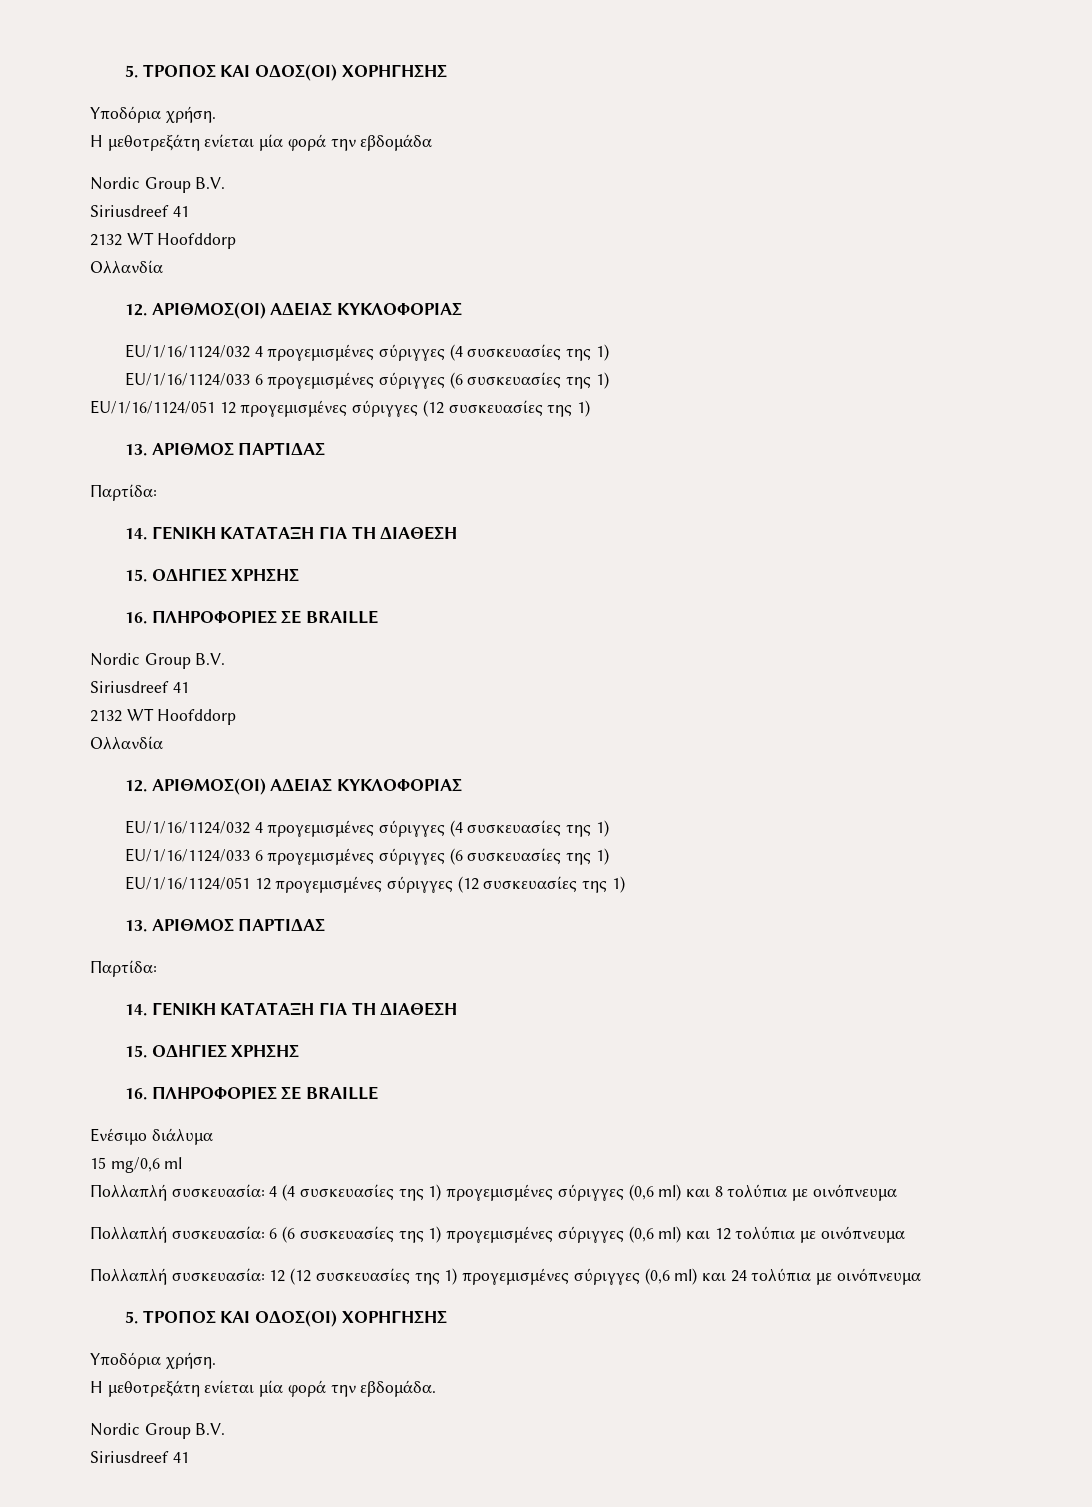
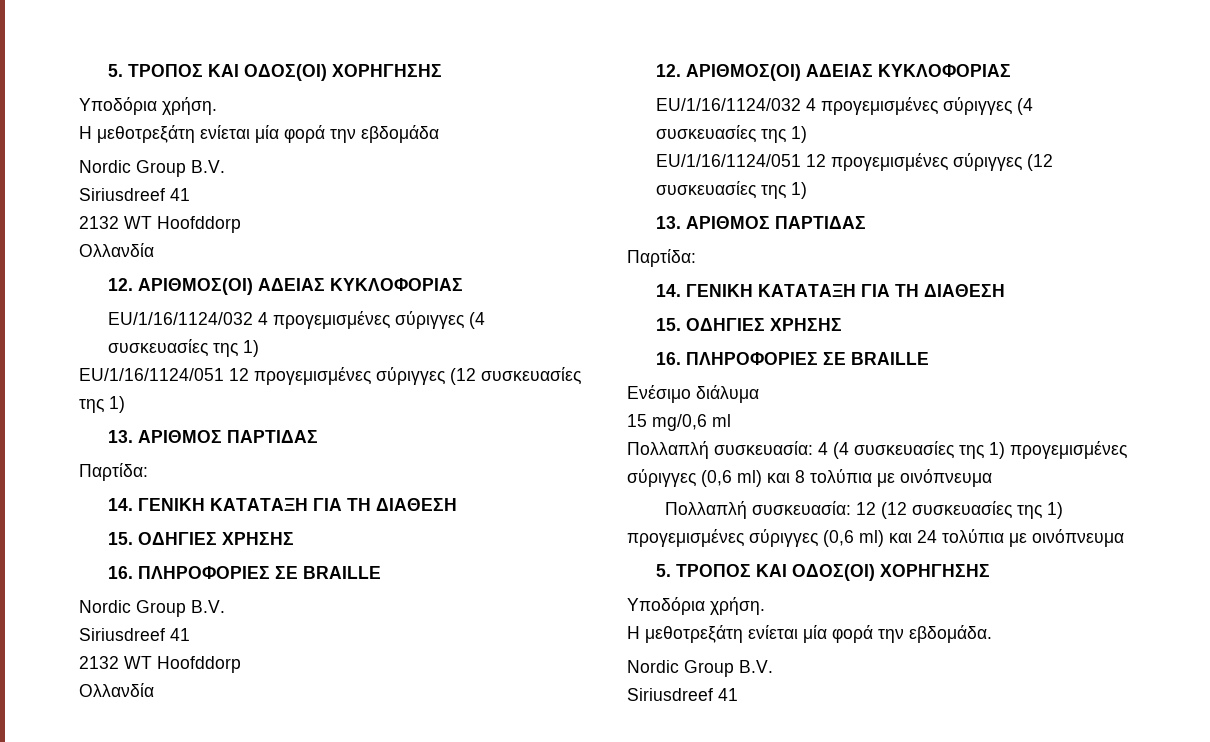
[124,372,609,389] // EU/1/16/1124/033 6 προγεμισμένες σύριγγες (6 συσκευασίες της 1) -> (260, 348) none
[124,848,609,865] // EU/1/16/1124/033 6 προγεμισμένες σύριγγες (6 συσκευασίες της 1) -> (808, 134) none
[90,1226,905,1243] // Πολλαπλή συσκευασία: 6 (6 συσκευασίες της 1) προγεμισμένες σύριγγες (0,6 ml) και 12 τολύπια με οινόπνευμα -> (992, 478) none

